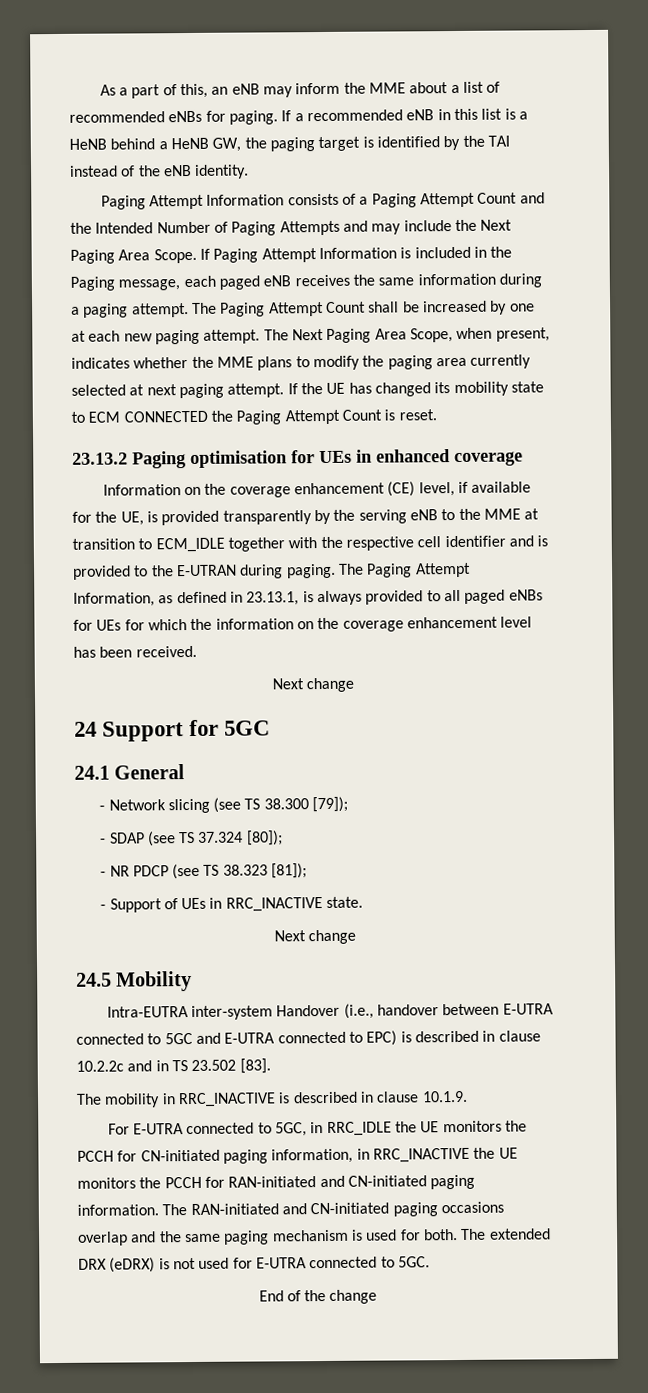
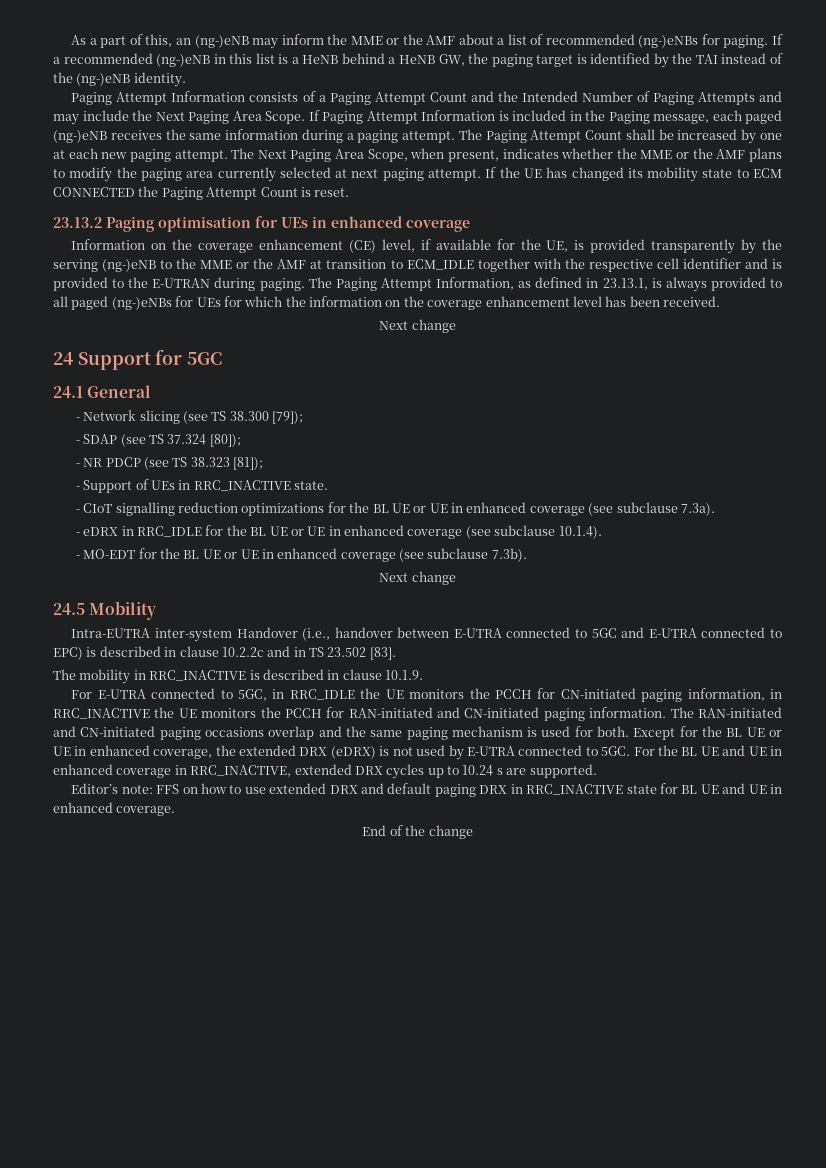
[231,83,260,95] eNB -> [194,35,249,48] (ng-)eNB
(406, 88) none -> [386,34,456,45] or the AMF
[168,110,203,123] eNBs -> [638,35,699,48] (ng-)eNBs
[406,109,435,121] eNB -> [156,54,211,67] (ng-)eNB
[163,164,192,177] eNB -> [76,73,131,86] (ng-)eNB
[263,275,292,287] eNB -> [53,130,107,143] (ng-)eNB
(254, 362) none -> [676,148,746,159] or the AMF
[409,509,438,521] eNB -> [102,259,157,272] (ng-)eNB
(521, 514) none -> [236,258,307,269] or the AMF
[508,589,543,601] eNBs -> [111,297,172,310] (ng-)eNBs
(364, 902) none -> [75,502,715,516] [75,525,602,539] [75,548,527,562] // - CIoT signalling reduction optimizations for the BL UE or UE in enhanced coverage (see subclause 7.3a). // - eDRX in RRC_IDLE for the BL UE or UE in enhanced coverage (see subclause 10.1.4). // - MO-EDT for the BL UE or UE in enhanced coverage (see subclause 7.3b).
[461,1228,487,1240] The -> [633,726,782,740] [53,745,236,759] Except for the BL UE or UE in enhanced coverage, the
[232,1257,253,1269] for -> [448,745,464,760] by
(430, 1262) none -> [633,745,782,756] [53,764,597,779] [71,783,783,797] [53,802,176,816] For the BL UE and UE in enhanced coverage in RRC_INACTIVE, extended DRX cycles up to 10.24 s are supported. // Editor’s note: FFS on how to use extended DRX and default paging DRX in RRC_INACTIVE state for BL UE and UE in enhanced coverage.

